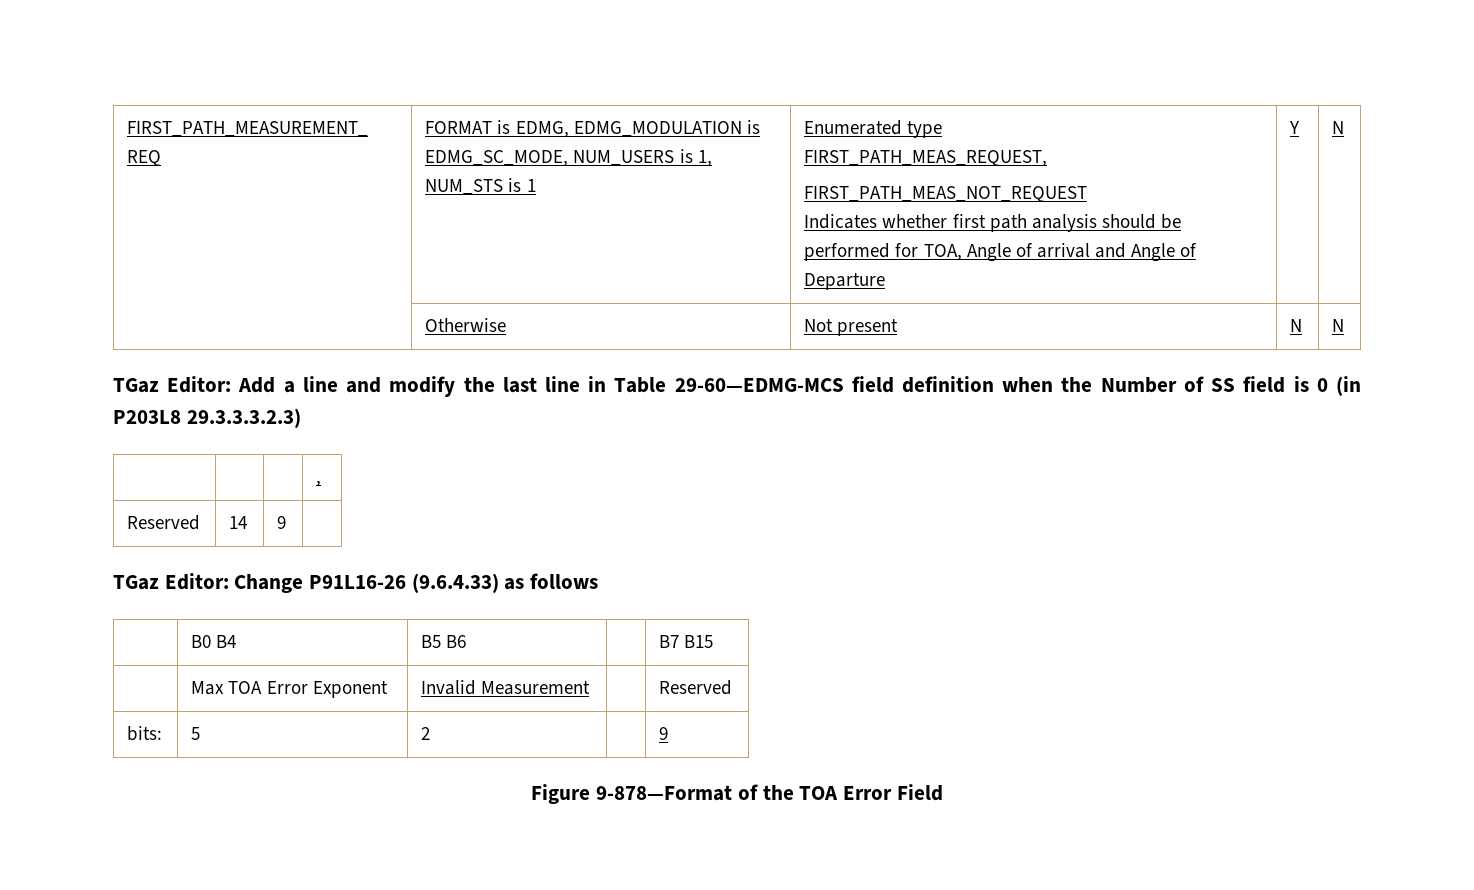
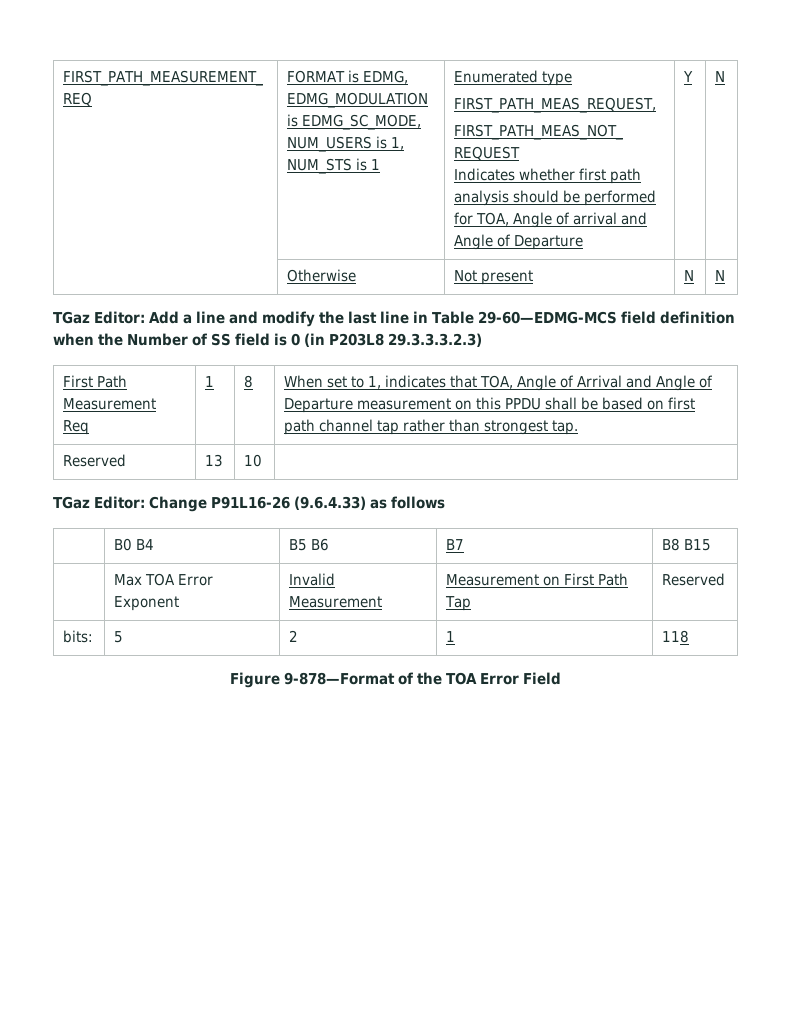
[316,480,322,487] | | | , -> [63,375,128,388] [63,398,157,410] [63,420,90,435] [205,376,215,387] [244,375,254,388] [284,375,714,391] [284,397,696,413] [284,419,579,435] First Path Measurement Req | 1 | 8 | When set to 1, indicates that TOA, Angle of Arrival and Angle of Departure measurement on this PPDU shall be based on first path channel tap rather than strongest tap.
[229,516,248,529] [277,516,287,529] 14 | 9 -> [205,454,224,467] [244,454,263,467] 13 | 10
[659,635,680,648] | B7 -> [446,539,465,550] [662,538,681,551] B7 | B8
(591, 688) none -> [446,573,629,586] [445,596,472,611] Measurement on First Path Tap
[659,727,669,740] | 9 -> [446,631,456,642] [662,630,690,643] 1 | 118

